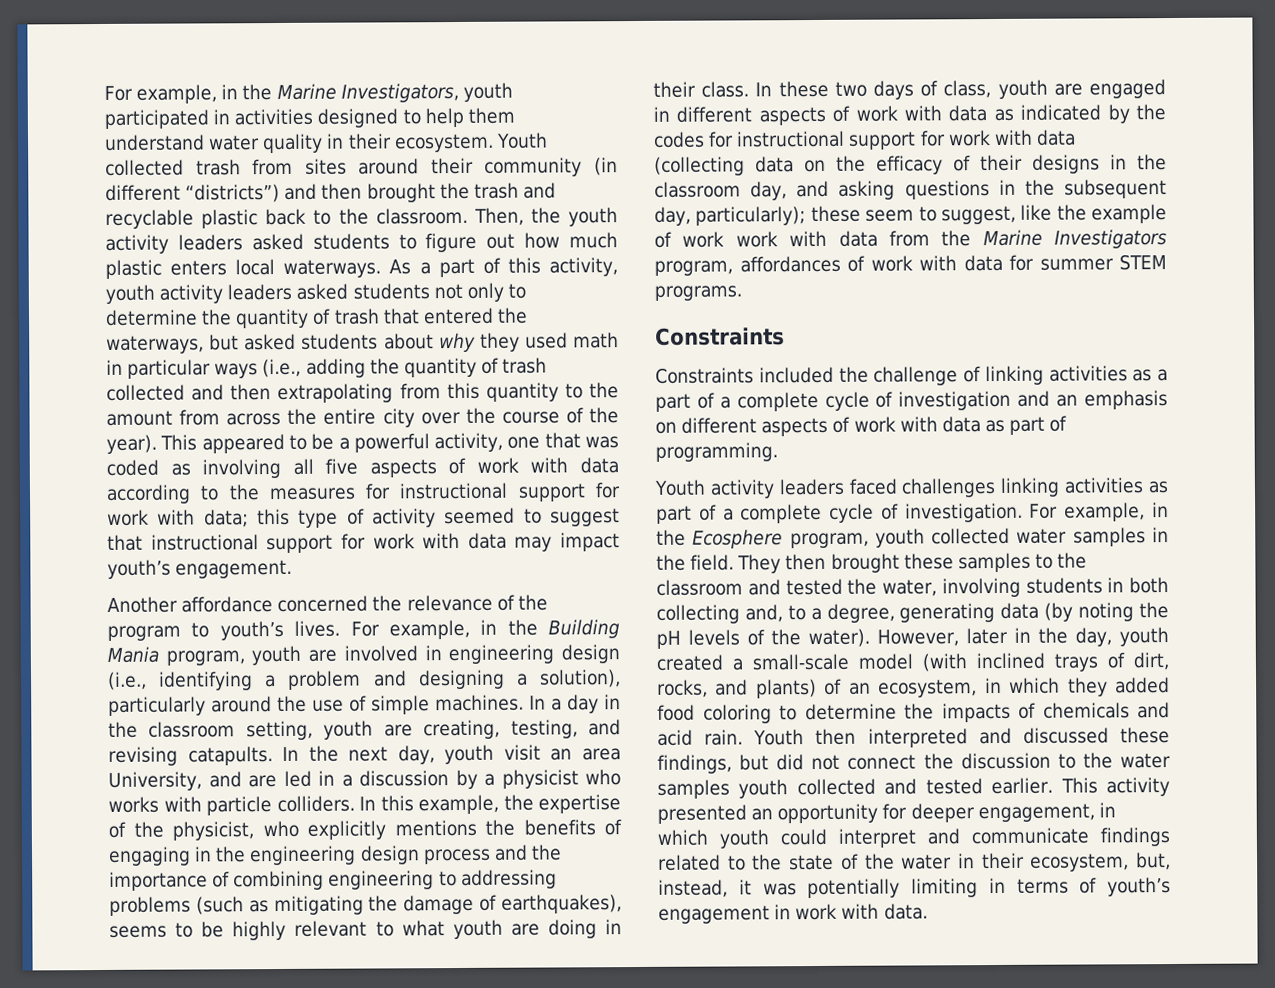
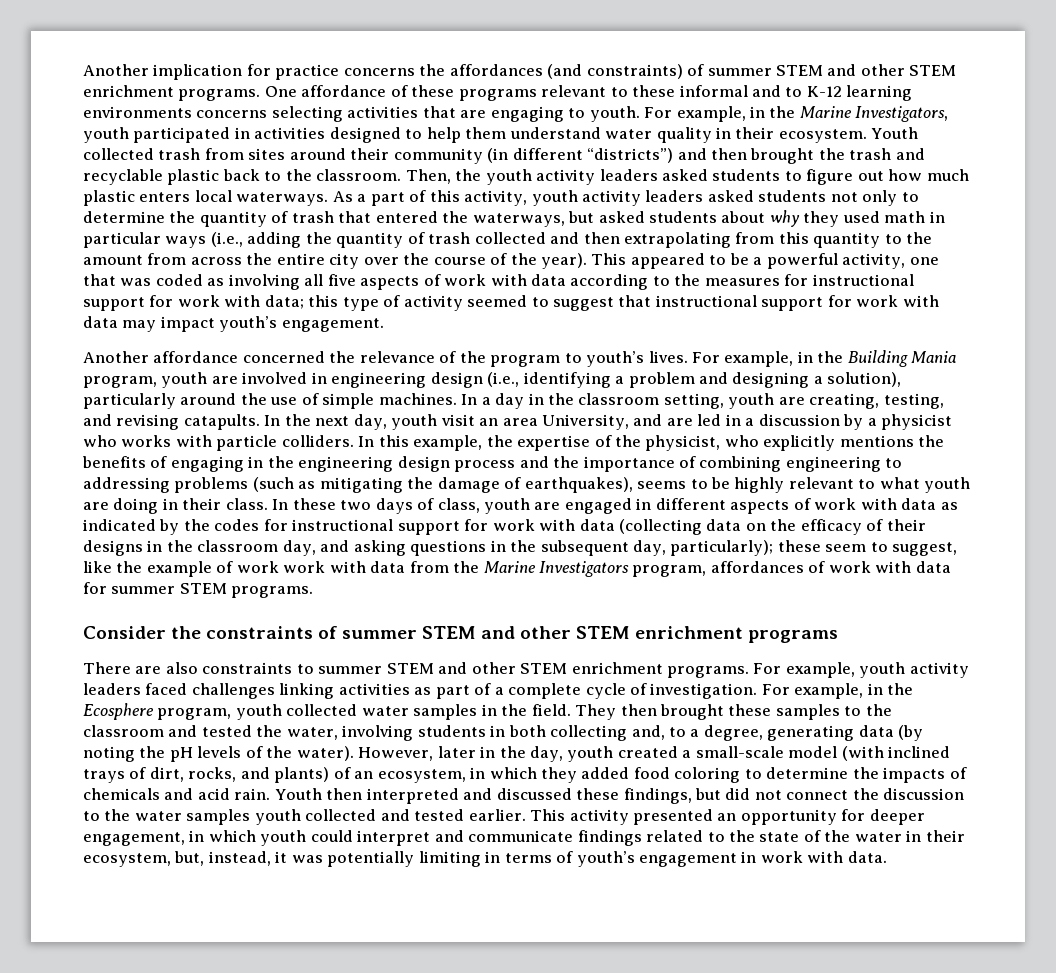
(104, 93) none -> [83,64,957,80] [83,85,913,101] [83,106,640,122] Another implication for practice concerns the affordances (and constraints) of summer STEM and other STEM enrichment programs. One affordance of these programs relevant to these informal and to K-12 learning environments concerns selecting activities that are engaging to youth.
[655,327,785,346] [655,365,1168,386] [655,390,1168,412] [655,415,1068,437] [655,442,778,462] [654,479,706,496] Constraints // Constraints included the challenge of linking activities as a part of a complete cycle of investigation and an emphasis on different aspects of work with data as part of programming. // Youth -> [83,626,839,643] [83,662,906,678] Consider the constraints of summer STEM and other STEM enrichment programs // There are also constraints to summer STEM and other STEM enrichment programs. For example, youth

